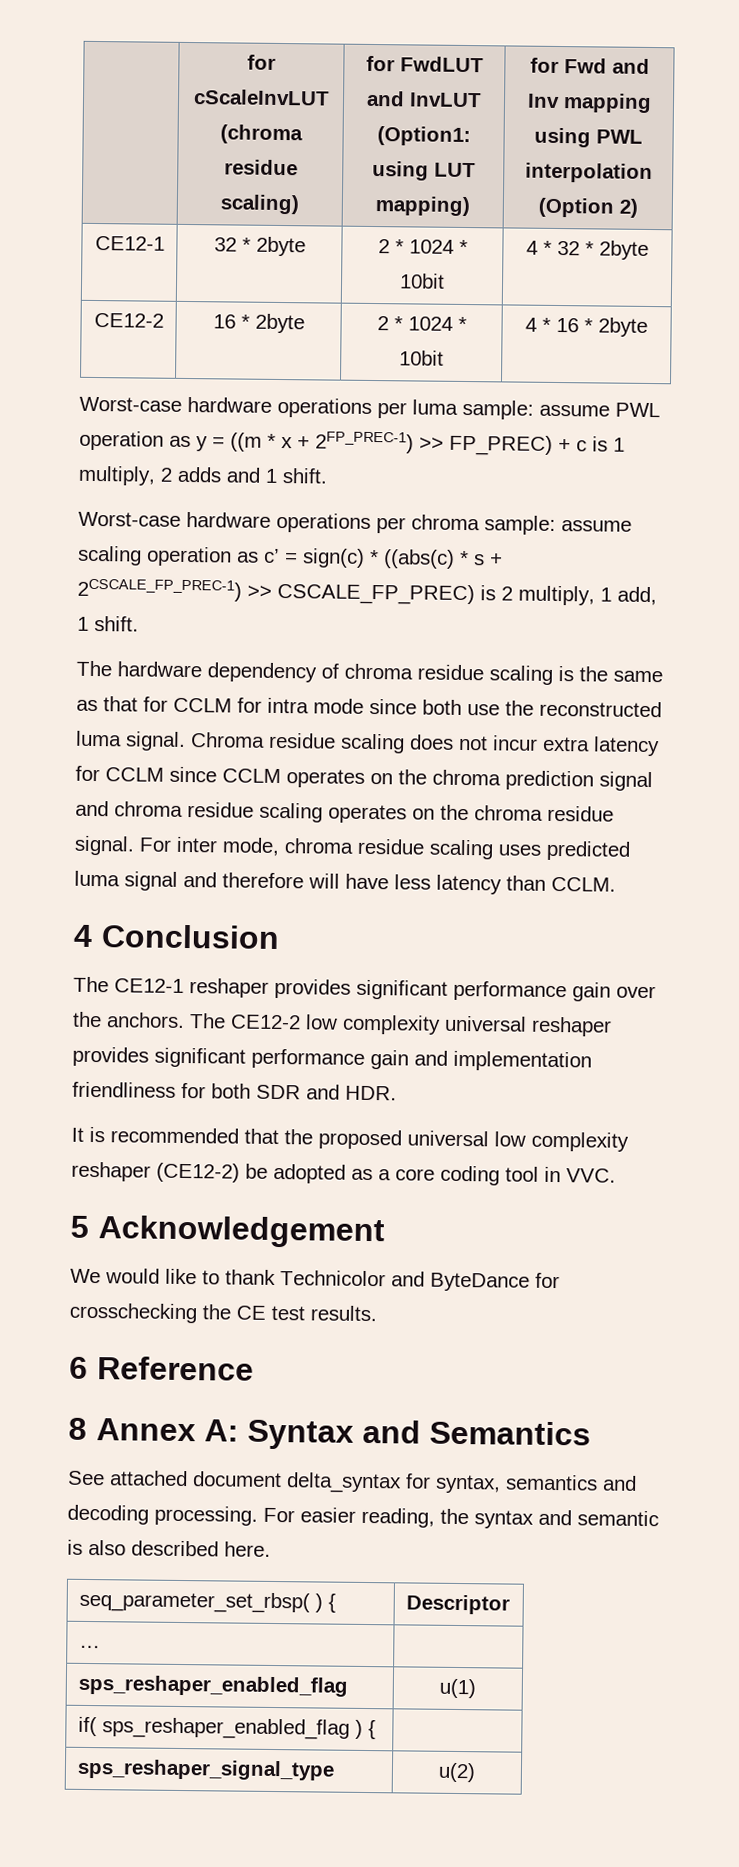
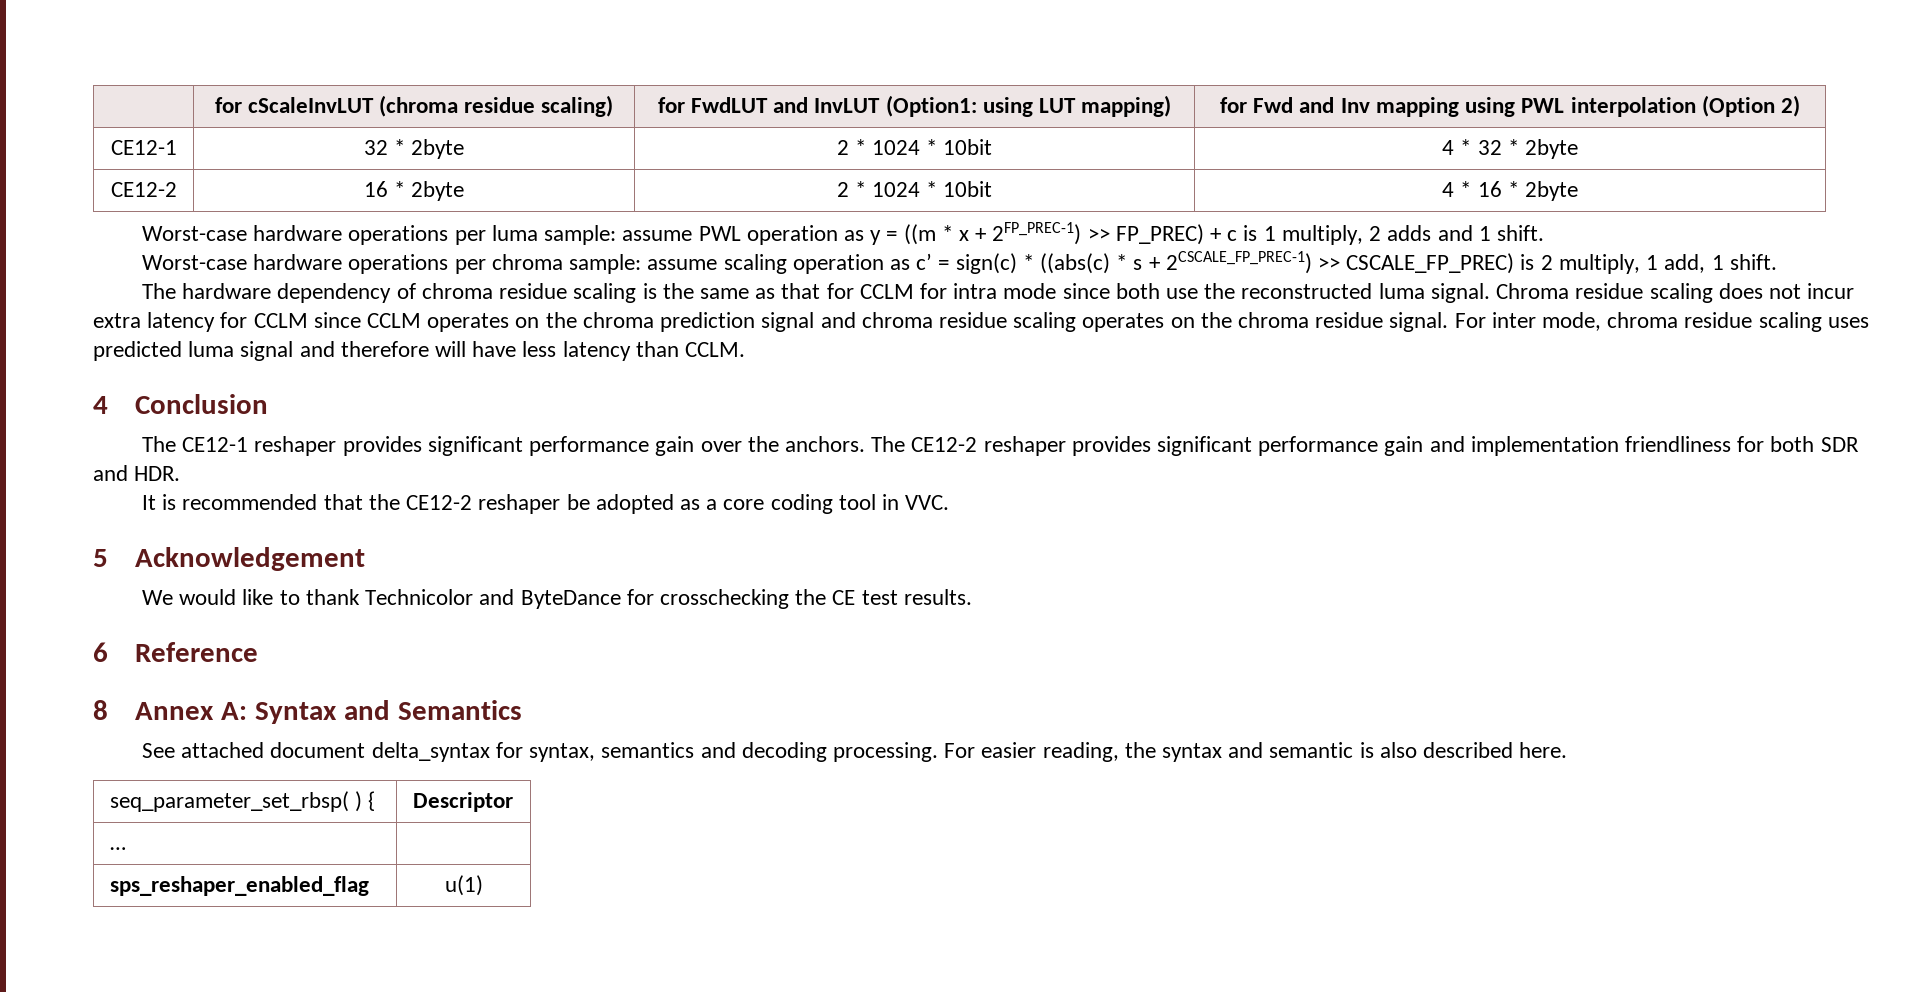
[305,1014,527,1035] low complexity universal -> (978, 444) none
[318,1129,629,1152] [71,1161,240,1183] proposed universal low complexity reshaper (CE12-2) -> [406,494,561,514] CE12-2 reshaper
[77,1716,376,1740] [76,1758,335,1781] [438,1762,476,1783] // if( sps_reshaper_enabled_flag ) { | // sps_reshaper_signal_type | u(2) -> (483, 885) none

